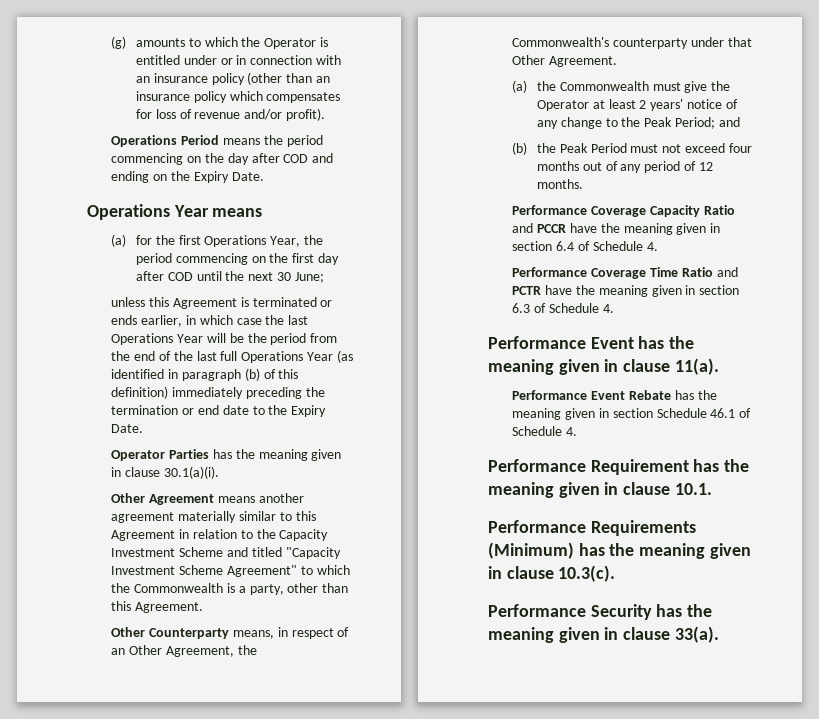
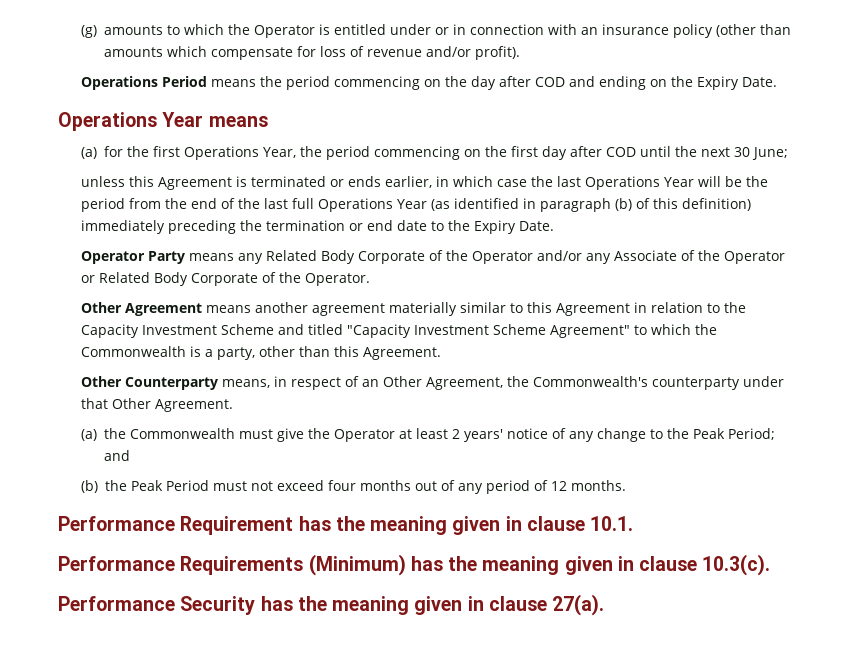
[315,76,330,83] [135,91,341,103] an insurance policy which compensates -> [104,46,294,60] amounts which compensate
[169,449,342,461] [111,466,220,479] Parties has the meaning given in clause 30.1(a)(i). -> [148,250,786,264] [81,272,371,286] Party means any Related Body Corporate of the Operator and/or any Associate of the Operator or Related Body Corporate of the Operator.
[512,205,735,217] [512,223,721,235] [512,241,658,251] [512,267,738,279] [512,285,740,297] [512,303,614,313] [488,336,695,349] [488,358,719,375] [512,390,717,400] [512,408,752,420] [512,426,578,436] // Performance Coverage Capacity Ratio and PCCR have the meaning given in section 6.4 of Schedule 4. // Performance Coverage Time Ratio and PCTR have the meaning given in section 6.3 of Schedule 4. // Performance Event has the meaning given in clause 11(a). // Performance Event Rebate has the meaning given in section Schedule 46.1 of Schedule 4. -> (627, 485) none
[674,626,719,643] 33(a). -> [552,594,605,616] 27(a).

